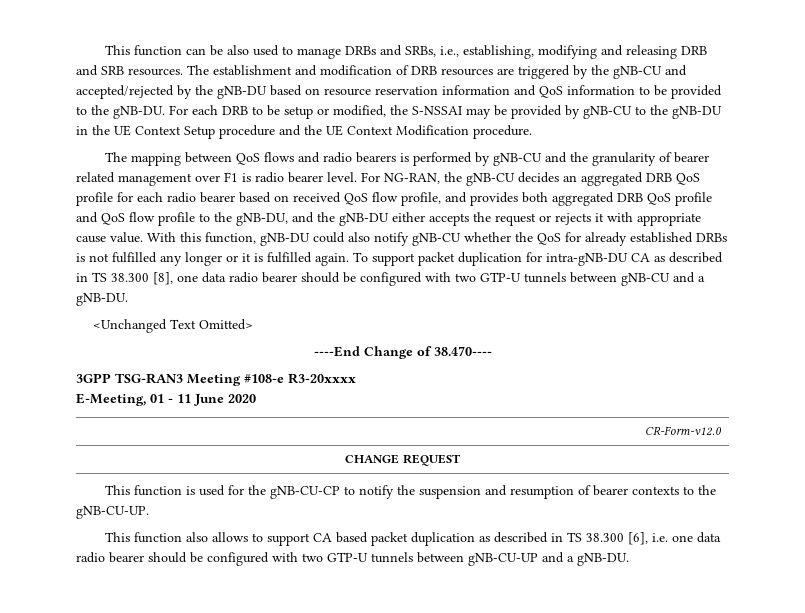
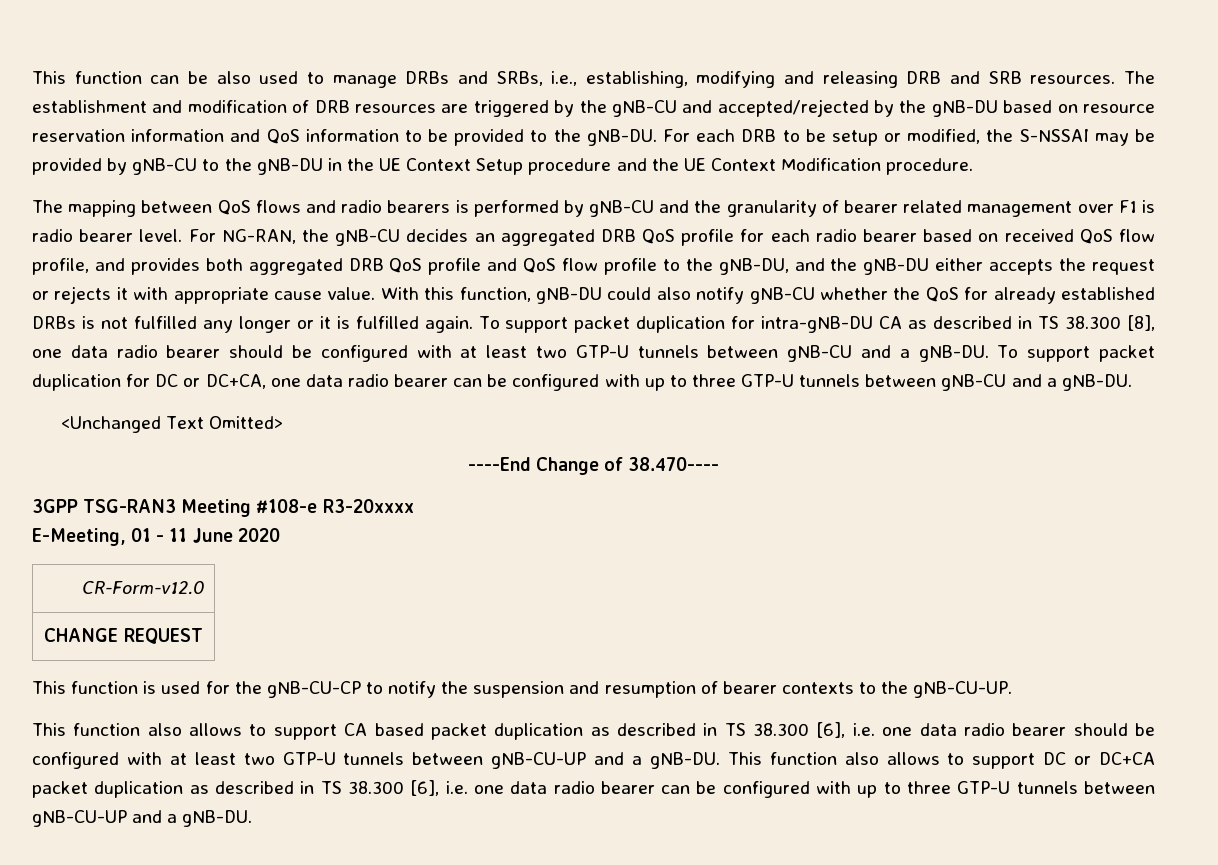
(451, 277) none -> [460,345,528,358] at least
(128, 299) none -> [997,345,1155,362] [32,374,1132,391] To support packet duplication for DC or DC+CA, one data radio bearer can be configured with up to three GTP-U tunnels between gNB-CU and a gNB-DU.
(298, 557) none -> [169,752,236,765] at least
(629, 559) none -> [727,752,1155,769] [32,780,1155,798] [32,810,253,827] This function also allows to support DC or DC+CA packet duplication as described in TS 38.300 [6], i.e. one data radio bearer can be configured with up to three GTP-U tunnels between gNB-CU-UP and a gNB-DU.

